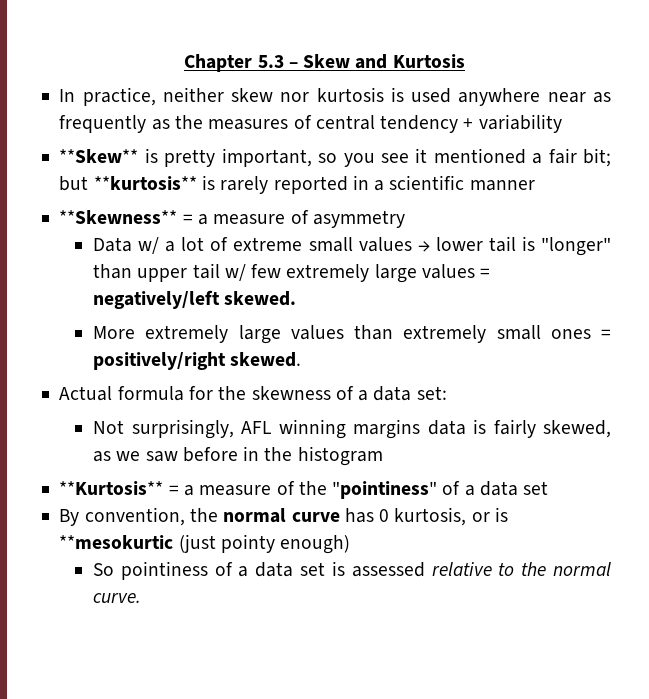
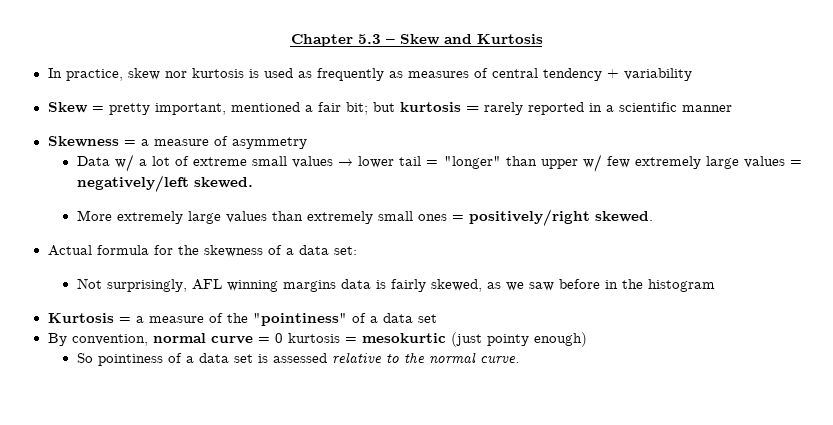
[162,87,224,102] neither -> (123, 75) none
[458,88,586,106] anywhere near -> (293, 73) none
[174,115,203,129] the -> (403, 74) none
[59,148,428,167] **Skew** is pretty important, so you see it -> [47,102,226,115] Skew = pretty important,
[93,175,215,190] **kurtosis** is -> [399,102,479,112] kurtosis =
[59,210,178,224] **Skewness** -> [47,136,119,147] Skewness
[521,236,535,251] is -> [426,160,439,166] =
[192,263,220,279] tail -> (578, 164) none
[59,481,164,495] **Kurtosis** -> [47,313,114,323] Kurtosis
[189,508,218,522] the -> (148, 340) none
[344,507,508,526] [59,535,174,549] has 0 kurtosis, or is **mesokurtic -> [257,333,446,343] = 0 kurtosis = mesokurtic

